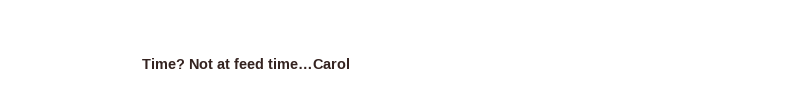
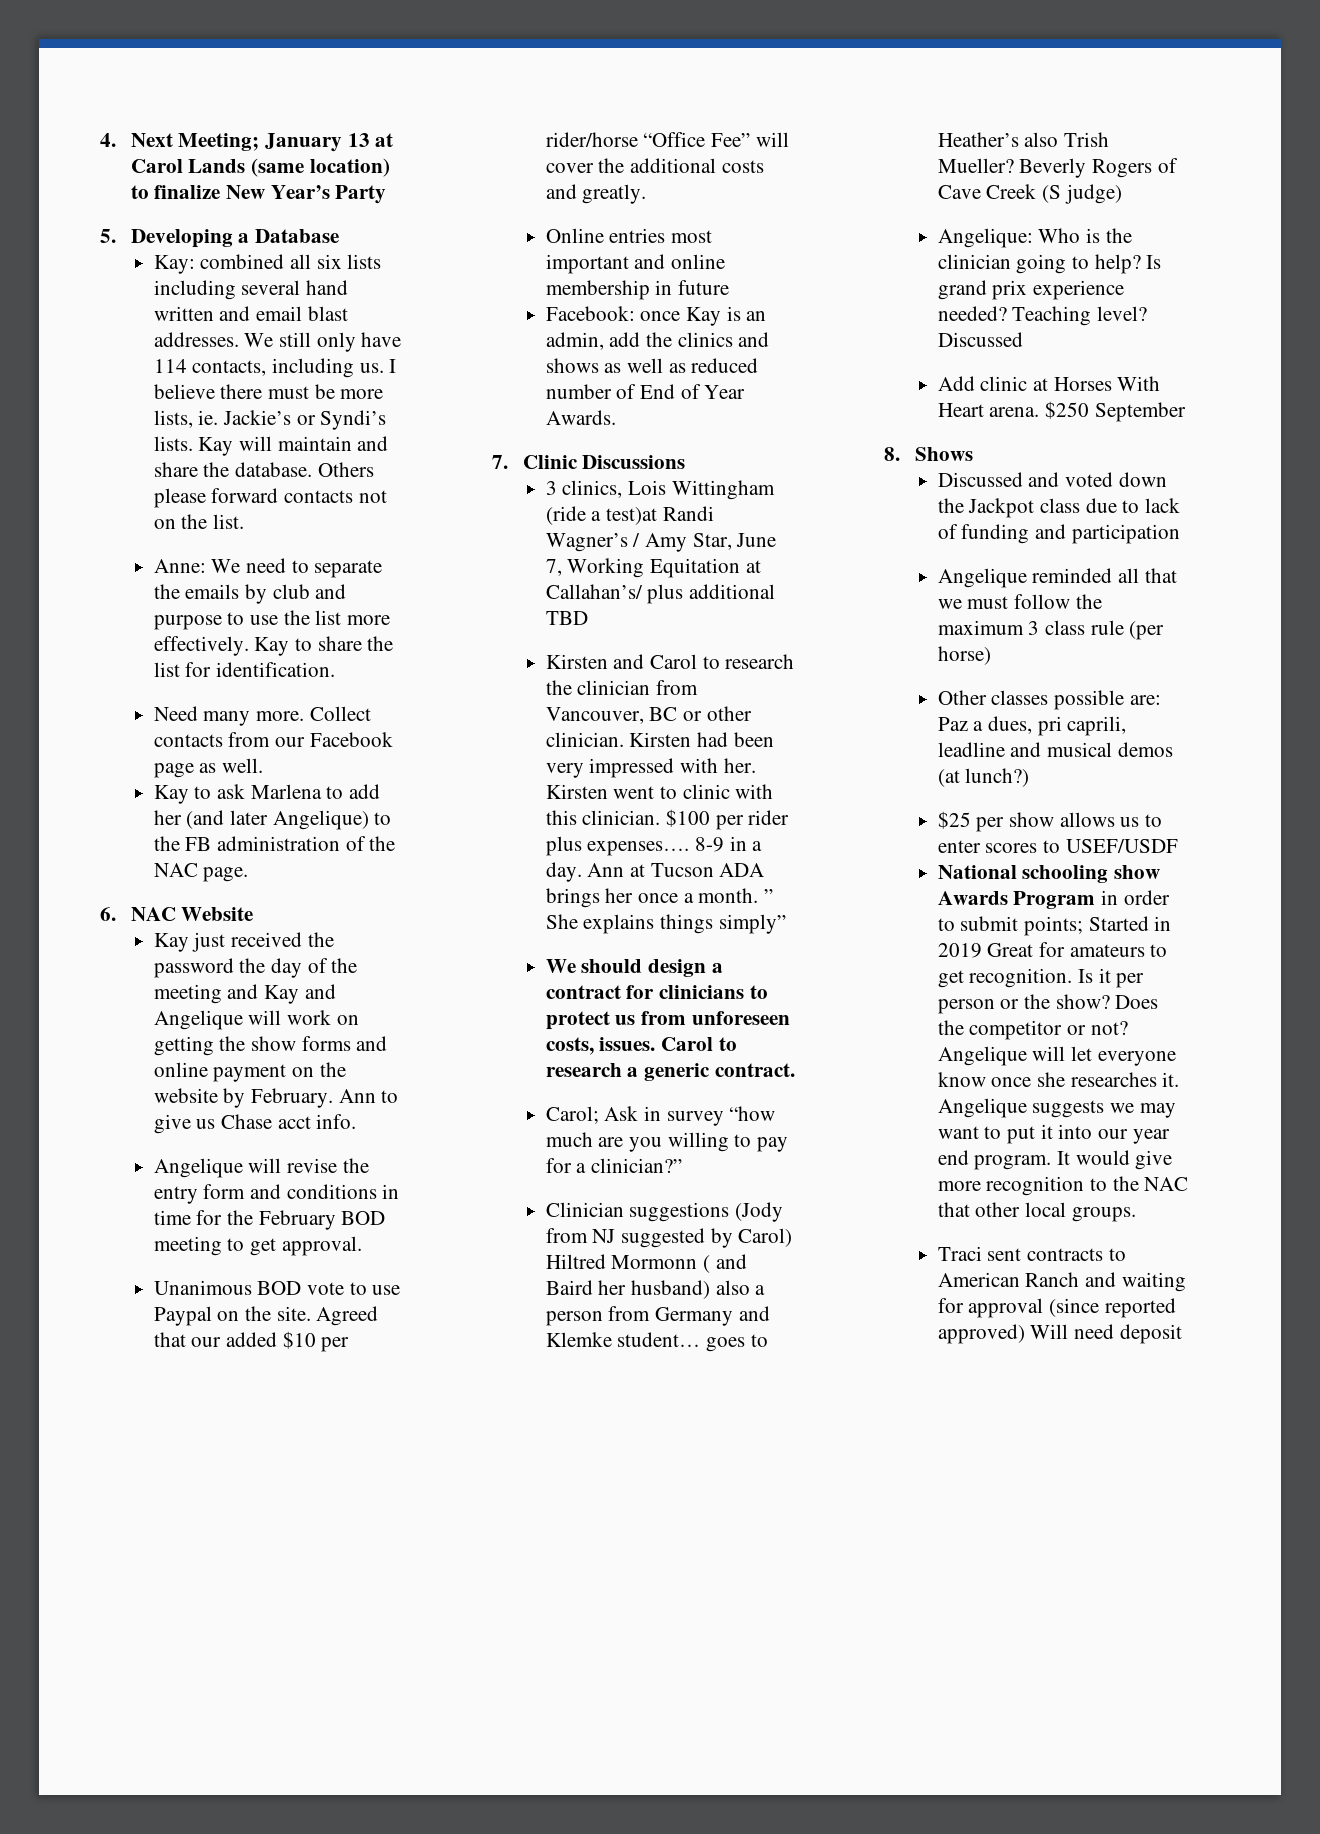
[141,58,350,69] Time? Not at feed time…Carol -> [100,133,394,152] [130,158,390,177] [130,185,387,204] [100,229,340,248] [153,254,382,274] [153,280,349,300] [153,306,348,321] [153,332,402,352] [153,358,397,378] [153,384,384,399] [153,410,387,430] [153,436,389,456] [153,462,374,477] [153,488,387,508] [153,514,245,529] [153,558,383,578] [153,584,347,604] [153,610,391,630] [153,636,394,656] [153,662,336,677] [153,706,371,726] [153,732,393,747] [153,758,264,778] [153,784,381,804] [153,810,392,830] [153,836,396,851] [153,863,249,882] [100,907,254,921] [153,932,334,952] [153,958,358,978] [153,984,336,1004] [153,1010,359,1030] [153,1036,388,1056] [153,1062,346,1082] [153,1088,399,1108] [153,1114,357,1134] [153,1158,369,1178] [153,1184,400,1204] [153,1210,386,1230] [153,1236,362,1256] [153,1280,401,1295] [153,1306,379,1326] [153,1331,350,1352] [545,132,789,147] [545,158,764,173] [545,184,647,204] [545,228,713,243] [545,254,726,274] [545,280,730,300] [545,306,767,326] [545,332,770,350] [545,358,759,373] [545,384,746,399] [545,410,616,425] [492,455,686,469] [545,480,775,500] [545,506,714,525] [545,533,777,552] [545,558,761,578] [545,584,776,604] [545,611,588,625] [545,654,795,669] [545,680,699,695] [545,706,752,724] [545,732,774,747] [545,758,756,778] [545,784,774,799] [545,809,790,830] [545,836,763,856] [545,862,765,882] [545,888,774,908] [545,914,786,934] [545,959,723,977] [545,985,768,999] [545,1011,790,1030] [545,1037,737,1055] [545,1063,795,1081] [545,1106,776,1126] [545,1132,789,1152] [545,1158,683,1173] [545,1202,784,1222] [545,1228,793,1248] [545,1254,747,1273] [545,1280,766,1299] [545,1306,770,1326] [545,1332,768,1352] [937,132,1110,147] [937,158,1178,178] [937,184,1122,204] [937,228,1132,248] [937,254,1162,274] [937,280,1125,300] [937,306,1148,326] [937,332,1023,347] [937,376,1161,391] [937,401,1186,422] [884,447,973,461] [937,472,1167,487] [937,498,1181,518] [937,524,1180,544] [937,568,1177,588] [937,594,1102,609] [937,620,1165,640] [937,646,991,665] [937,690,1161,710] [937,716,1127,736] [937,742,1173,757] [937,768,1030,787] [937,811,1163,832] [937,839,1178,853] [937,865,1161,883] [937,890,1170,909] [937,916,1172,936] [937,942,1168,958] [937,968,1145,988] [937,994,1159,1014] [937,1020,1128,1040] [937,1046,1176,1066] [937,1072,1180,1087] [937,1098,1176,1118] [937,1124,1170,1144] [937,1150,1173,1170] [937,1176,1189,1196] [937,1202,1136,1222] [937,1246,1126,1261] [937,1272,1186,1292] [937,1298,1176,1318] [937,1324,1182,1344] 4. Next Meeting; January 13 at Carol Lands (same location) to finalize New Year’s Party // 5. Developing a Database // Kay: combined all six lists including several hand written and email blast addresses. We still only have 114 contacts, including us. I believe there must be more lists, ie. Jackie’s or Syndi’s lists. Kay will maintain and share the database. Others please forward contacts not on the list. // Anne: We need to separate the emails by club and purpose to use the list more effectively. Kay to share the list for identification. // Need many more. Collect contacts from our Facebook page as well. // Kay to ask Marlena to add her (and later Angelique) to the FB administration of the NAC page. // 6. NAC Website // Kay just received the password the day of the meeting and Kay and Angelique will work on getting the show forms and online payment on the website by February. Ann to give us Chase acct info. // Angelique will revise the entry form and conditions in time for the February BOD meeting to get approval. // Unanimous BOD vote to use Paypal on the site. Agreed that our added $10 per rider/horse “Office Fee” will cover the additional costs and greatly. // Online entries most important and online membership in future // Facebook: once Kay is an admin, add the clinics and shows as well as reduced number of End of Year Awards. // 7. Clinic Discussions // 3 clinics, Lois Wittingham (ride a test)at Randi Wagner’s / Amy Star, June 7, Working Equitation at Callahan’s/ plus additional TBD // Kirsten and Carol to research the clinician from Vancouver, BC or other clinician. Kirsten had been very impressed with her. Kirsten went to clinic with this clinician. $100 per rider plus expenses…. 8-9 in a day. Ann at Tucson ADA brings her once a month. ” She explains things simply” // We should design a contract for clinicians to protect us from unforeseen costs, issues. Carol to research a generic contract. // Carol; Ask in survey “how much are you willing to pay for a clinician?” // Clinician suggestions (Jody from NJ suggested by Carol) Hiltred Mormonn ( and Baird her husband) also a person from Germany and Klemke student… goes to Heather’s also Trish Mueller? Beverly Rogers of Cave Creek (S judge) // Angelique: Who is the clinician going to help? Is grand prix experience needed? Teaching level? Discussed // Add clinic at Horses With Heart arena. $250 September // 8. Shows // Discussed and voted down the Jackpot class due to lack of funding and participation // Angelique reminded all that we must follow the maximum 3 class rule (per horse) // Other classes possible are: Paz a dues, pri caprili, leadline and musical demos (at lunch?) // $25 per show allows us to enter scores to USEF/USDF // National schooling show Awards Program in order to submit points; Started in 2019 Great for amateurs to get recognition. Is it per person or the show? Does the competitor or not? Angelique will let everyone know once she researches it. Angelique suggests we may want to put it into our year end program. It would give more recognition to the NAC that other local groups. // Traci sent contracts to American Ranch and waiting for approval (since reported approved) Will need deposit

